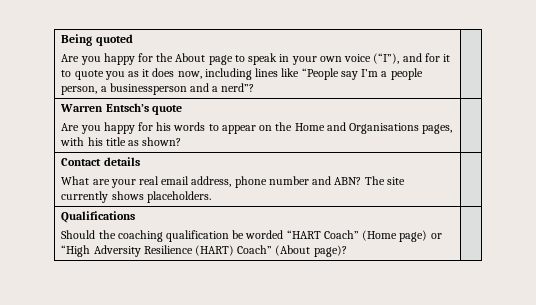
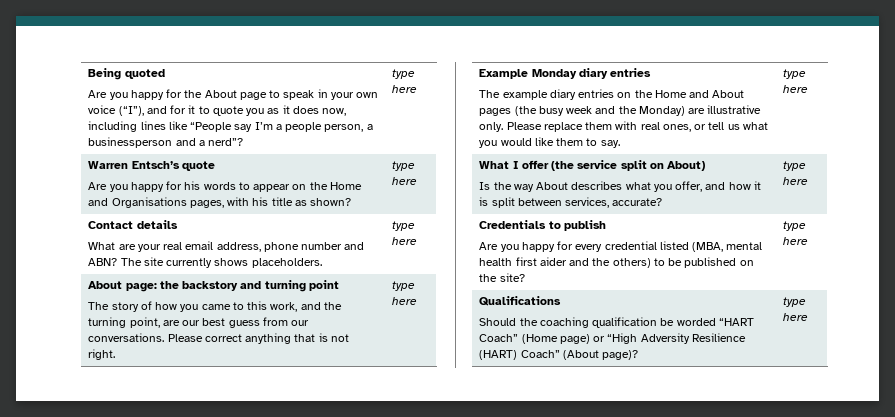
(255, 87) none -> [392,69,416,79] [392,85,418,93] type here
(182, 141) none -> [392,161,416,171] [392,177,418,185] type here
(211, 197) none -> [392,221,416,231] [392,237,418,245] [88,280,339,292] [88,301,342,312] [88,317,310,328] [88,333,349,344] [88,349,116,360] [392,281,416,291] [392,297,418,305] [479,68,652,79] [479,89,745,100] [479,105,762,116] [479,121,768,132] [479,137,620,148] [783,69,807,79] [783,85,809,93] [479,160,706,171] [479,181,761,192] [479,197,663,208] [783,161,807,171] [783,177,809,185] [479,220,606,231] [479,241,763,252] [479,257,754,268] [479,273,525,282] [783,221,807,231] [783,237,809,245] type here // About page: the backstory and turning point // The story of how you came to this work, and the turning point, are our best guess from our conversations. Please correct anything that is not right. | type here // Example Monday diary entries // The example diary entries on the Home and About pages (the busy week and the Monday) are illustrative only. Please replace them with real ones, or tell us what you would like them to say. | type here // What I offer (the service split on About) // Is the way About describes what you offer, and how it is split between services, accurate? | type here // Credentials to publish // Are you happy for every credential listed (MBA, mental health first aider and the others) to be published on the site? | type here
(347, 251) none -> [783,297,807,307] [783,313,809,321] type here

